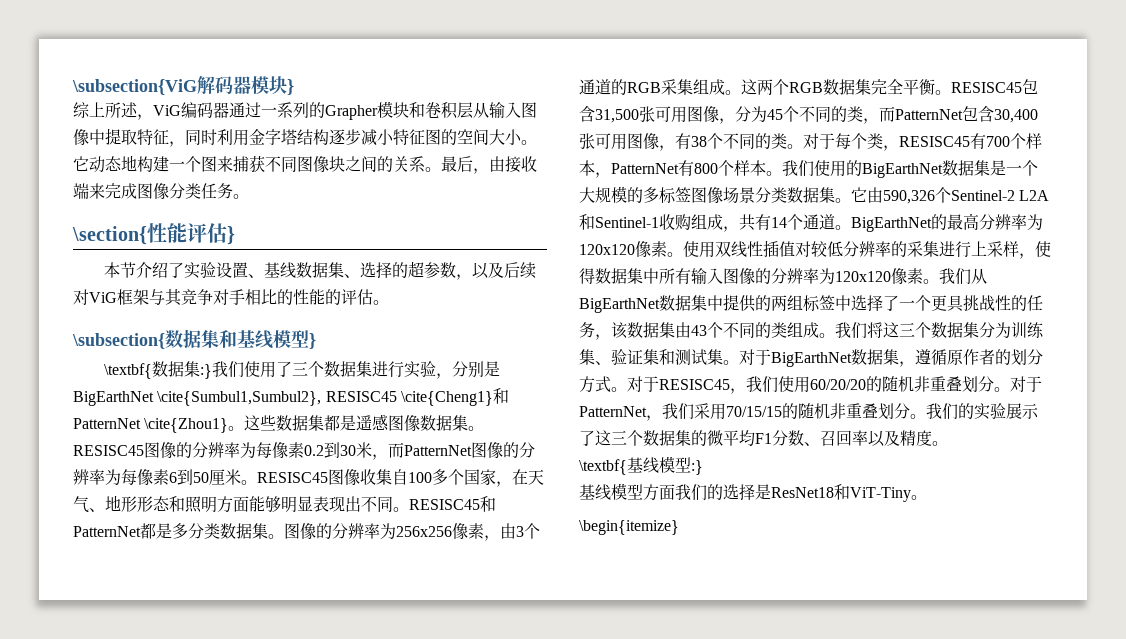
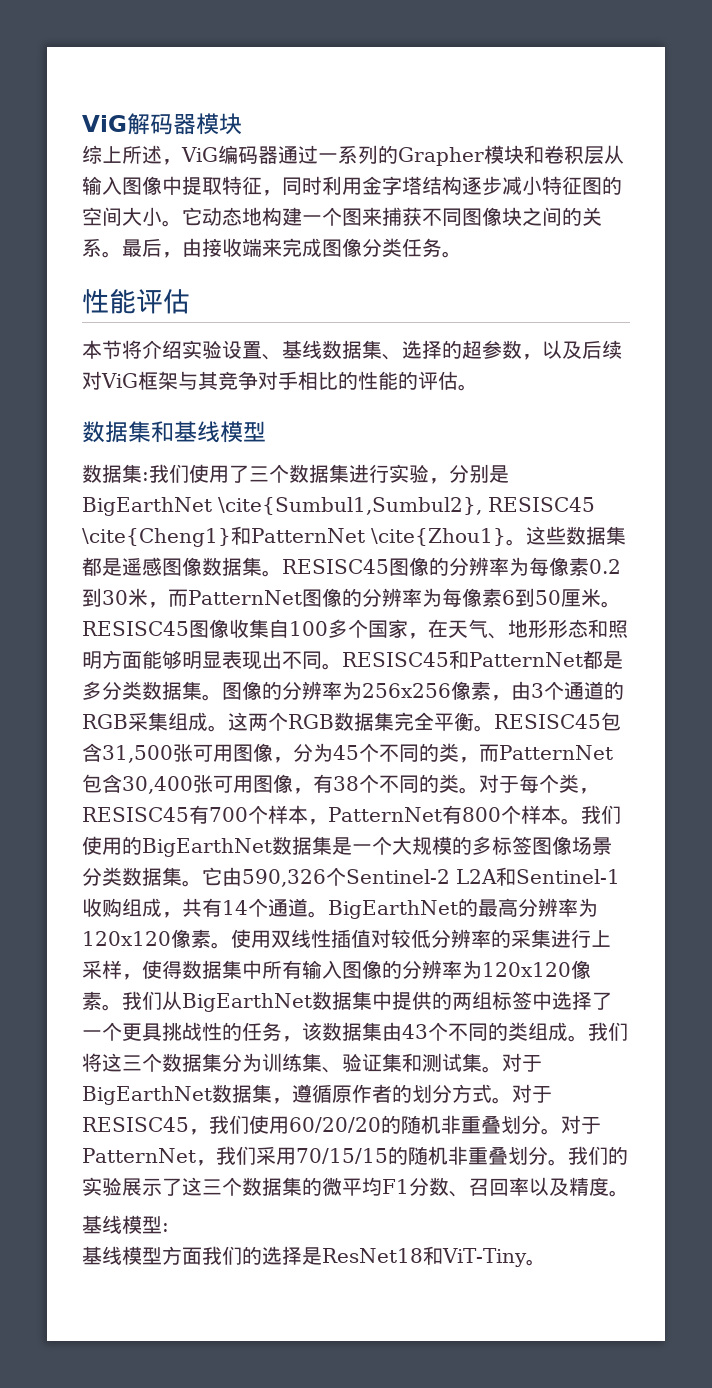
[72,79,197,95] \subsection{ViG -> [82,115,127,132] ViG
[287,79,294,95] } -> (242, 124) none
[72,226,147,245] \section{ -> (462, 254) none
[227,226,235,245] } -> (190, 301) none
[135,262,184,278] 介绍了 -> [122,340,182,359] 将介绍
[72,333,165,349] \subsection{ -> (478, 387) none
[309,333,316,349] [103,361,212,379] } // \textbf{数据集:} -> [82,464,149,483] // 数据集:
[579,456,703,475] \textbf{基线模型:} -> [82,1215,169,1234] 基线模型:
[579,520,679,535] // \begin{itemize} -> (546, 1262) none

